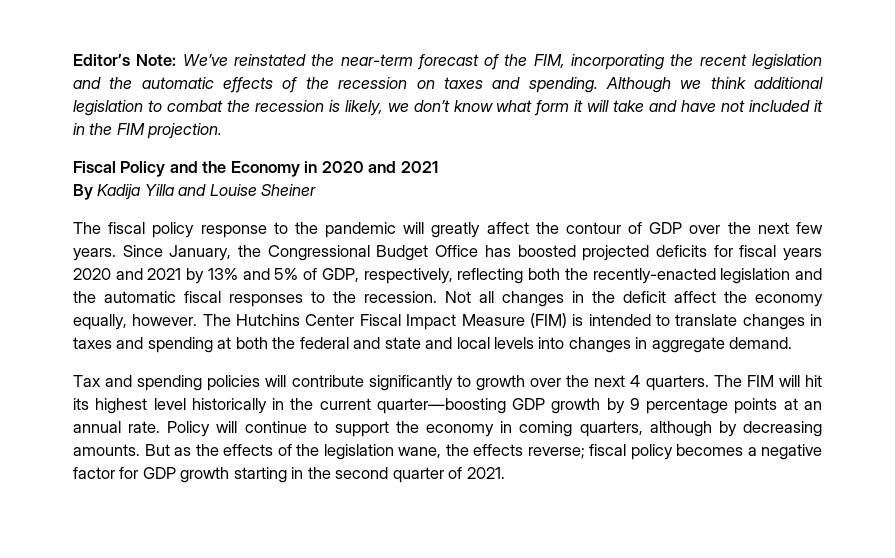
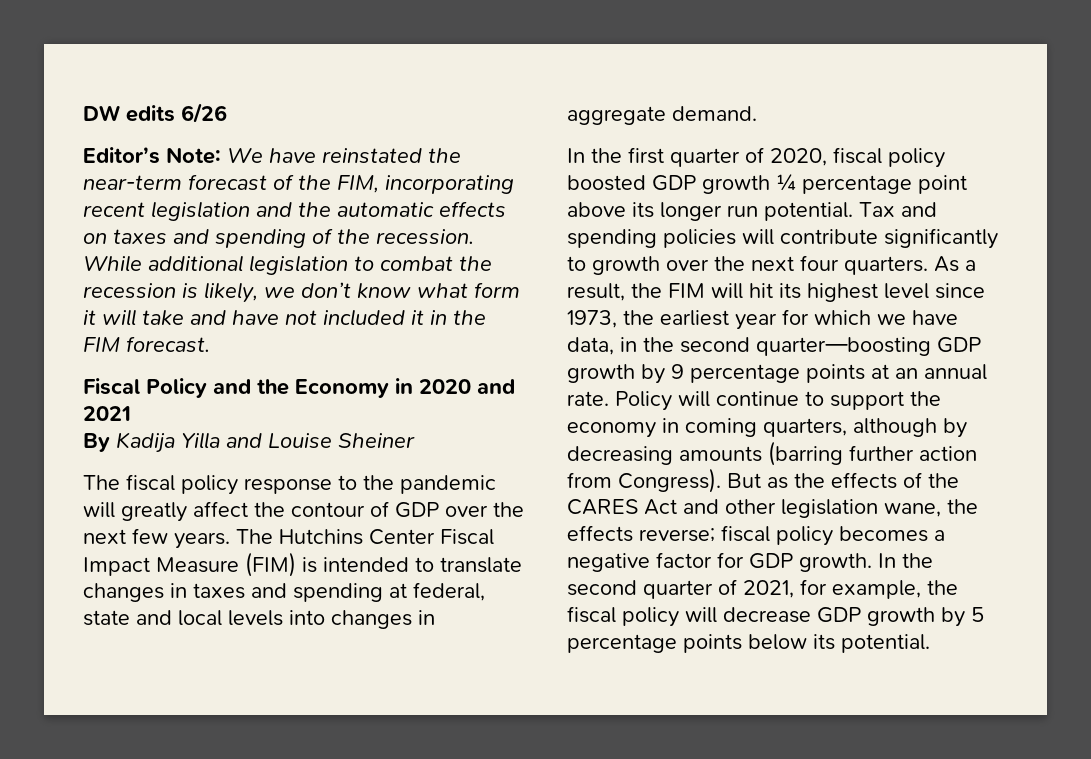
[73,54,228,66] Editor’s Note: We’ve -> [83,103,227,123] [83,147,316,164] DW edits 6/26 // Editor’s Note: We have
[670,54,694,66] the -> (514, 184) none
[282,77,746,93] of the recession on taxes and spending. Although we think -> [83,228,474,248] [83,255,142,272] on taxes and spending of the recession. While
[147,123,223,139] projection. -> [126,336,210,352] forecast.
[122,245,823,261] [73,268,823,284] [73,291,823,307] [73,314,198,330] Since January, the Congressional Budget Office has boosted projected deficits for fiscal years 2020 and 2021 by 13% and 5% of GDP, respectively, reflecting both the recently-enacted legislation and the automatic fiscal responses to the recession. Not all changes in the deficit affect the economy equally, however. -> (230, 540) none
[235,337,381,349] both the federal and -> [413,582,485,601] federal,
(793, 343) none -> [567,147,945,168] [567,173,967,194] [567,202,853,221] In the first quarter of 2020, fiscal policy boosted GDP growth ¼ percentage point above its longer run potential.
[630,375,742,391] 4 quarters. The -> [800,255,976,275] [567,283,662,301] four quarters. As a result, the
[191,398,371,414] historically in the current -> [935,283,985,299] [567,309,958,330] [567,337,750,355] since 1973, the earliest year for which we have data, in the second
[73,444,140,456] amounts. -> [679,441,977,466] [567,468,721,493] amounts (barring further action from Congress).
(319, 450) none -> [567,499,776,515] CARES Act and other
[180,467,304,483] growth starting in -> [799,553,896,572] growth. In
[466,467,505,479] 2021. -> [743,579,958,599] [567,606,984,627] [567,634,930,653] 2021, for example, the fiscal policy will decrease GDP growth by 5 percentage points below its potential.

